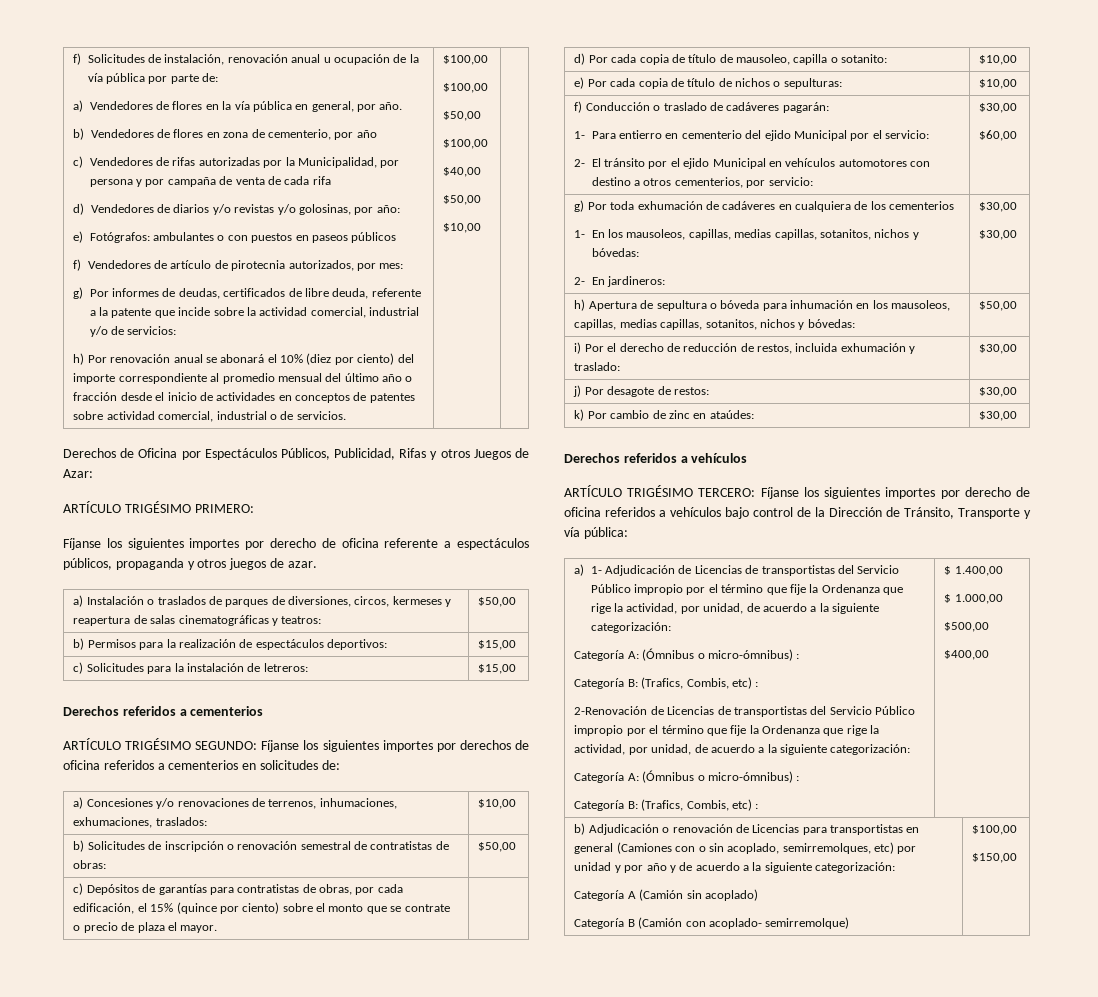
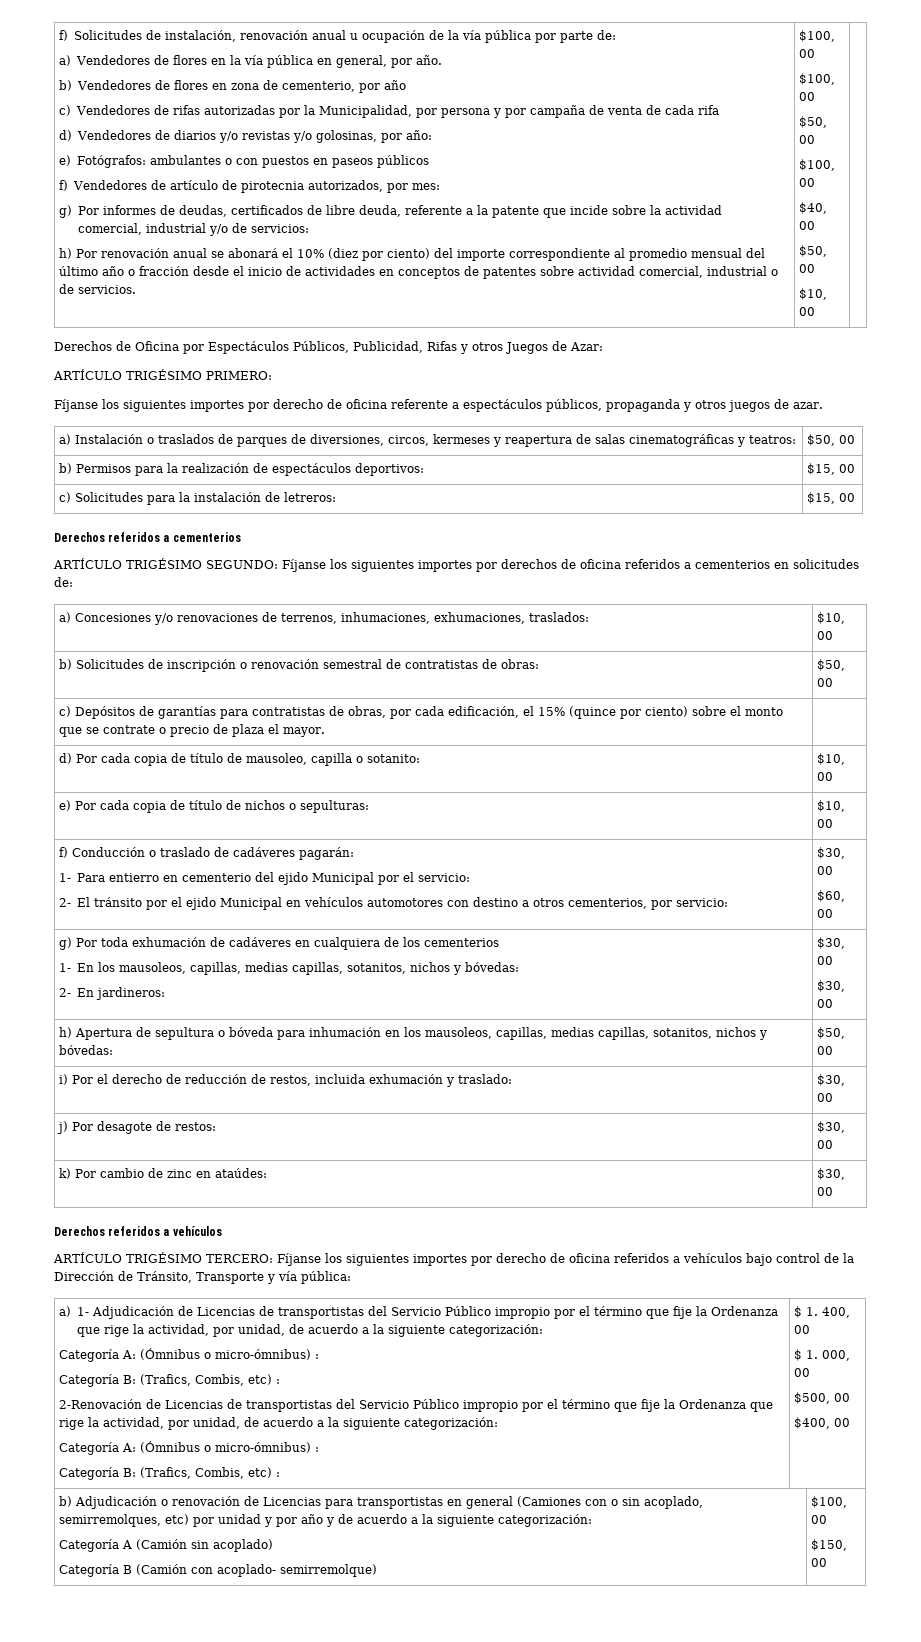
[443,55,489,65] [443,83,489,93] [443,111,482,121] [443,139,489,149] [443,167,482,177] [443,195,482,205] [443,223,482,233] $100,00 // $100,00 // $50,00 // $100,00 // $40,00 // $50,00 // $10,00 -> [799,30,836,42] [799,49,816,58] [799,73,836,85] [799,92,816,101] [799,116,828,128] [799,135,816,144] [799,159,836,171] [799,178,816,187] [799,202,828,214] [799,221,816,230] [799,245,828,257] [799,264,816,273] [799,288,828,300] [799,307,816,316] $100, 00 // $100, 00 // $50, 00 // $100, 00 // $40, 00 // $50, 00 // $10, 00
[478,597,517,607] $50,00 -> [807,434,856,446] $50, 00
[478,640,517,650] $15,00 -> [807,463,856,475] $15, 00
[478,664,517,674] $15,00 -> [807,492,856,504] $15, 00
[478,799,517,809] $10,00 -> [817,612,846,624] [817,631,834,640] $10, 00
[478,842,517,852] $50,00 -> [817,659,846,671] [817,678,834,687] $50, 00
[979,55,1018,65] $10,00 -> [817,753,846,765] [817,772,834,781] $10, 00
[979,79,1018,89] $10,00 -> [817,800,846,812] [817,819,834,828] $10, 00
[979,103,1018,113] [979,130,1018,141] $30,00 // $60,00 -> [817,847,846,859] [817,866,834,875] [817,890,846,902] [817,909,834,918] $30, 00 // $60, 00
[979,202,1018,212] [979,230,1018,240] $30,00 // $30,00 -> [817,937,846,949] [817,956,834,965] [817,980,846,992] [817,999,834,1008] $30, 00 // $30, 00
[979,301,1018,311] $50,00 -> [817,1027,846,1039] [817,1046,834,1055] $50, 00
[979,344,1018,354] $30,00 -> [817,1074,846,1086] [817,1093,834,1102] $30, 00
[979,387,1018,397] $30,00 -> [817,1121,846,1133] [817,1140,834,1149] $30, 00
[979,411,1018,421] $30,00 -> [817,1168,846,1180] [817,1187,834,1196] $30, 00
[954,566,1003,576] [944,594,1003,604] [944,622,990,632] [944,650,990,660] 1.400,00 // $ 1.000,00 // $500,00 // $400,00 -> [806,1307,851,1318] [794,1325,811,1334] [794,1349,851,1361] [794,1368,811,1377] [794,1392,851,1404] [794,1417,851,1429] 1. 400, 00 // $ 1. 000, 00 // $500, 00 // $400, 00
[972,825,1018,835] [972,853,1018,863] $100,00 // $150,00 -> [811,1496,848,1508] [811,1515,828,1524] [811,1539,848,1551] [811,1558,828,1567] $100, 00 // $150, 00

